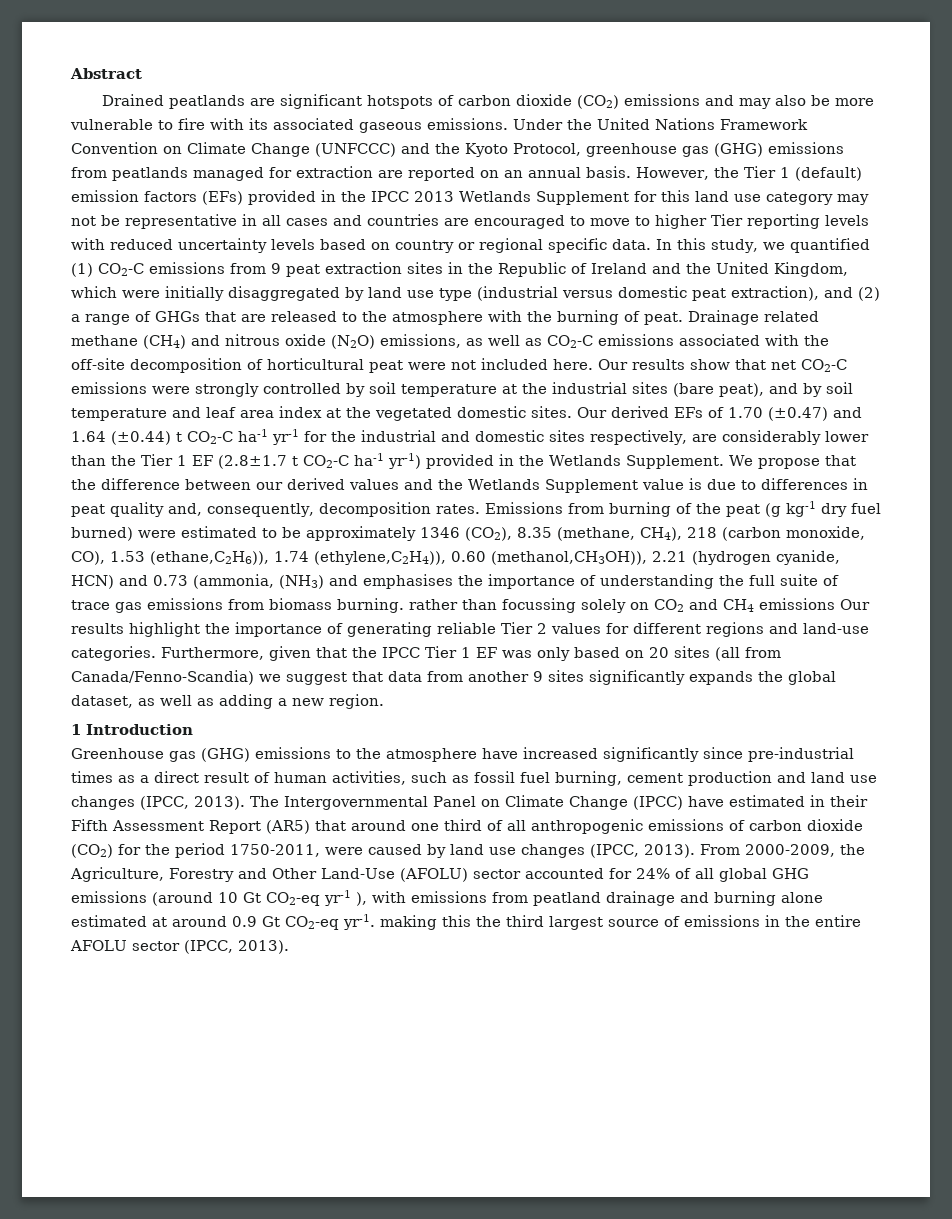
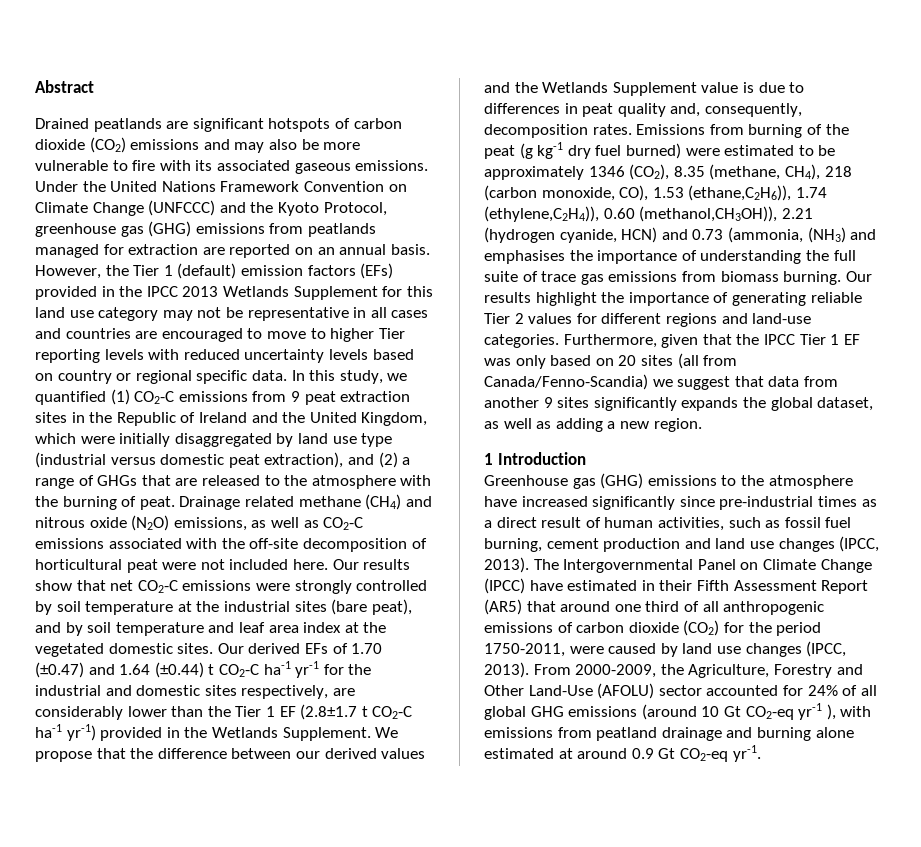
[409,598,835,613] rather than focussing solely on CO2 and CH4 emissions -> (842, 278) none
[380,915,861,930] [70,940,289,954] making this the third largest source of emissions in the entire AFOLU sector (IPCC, 2013). -> (761, 753) none

